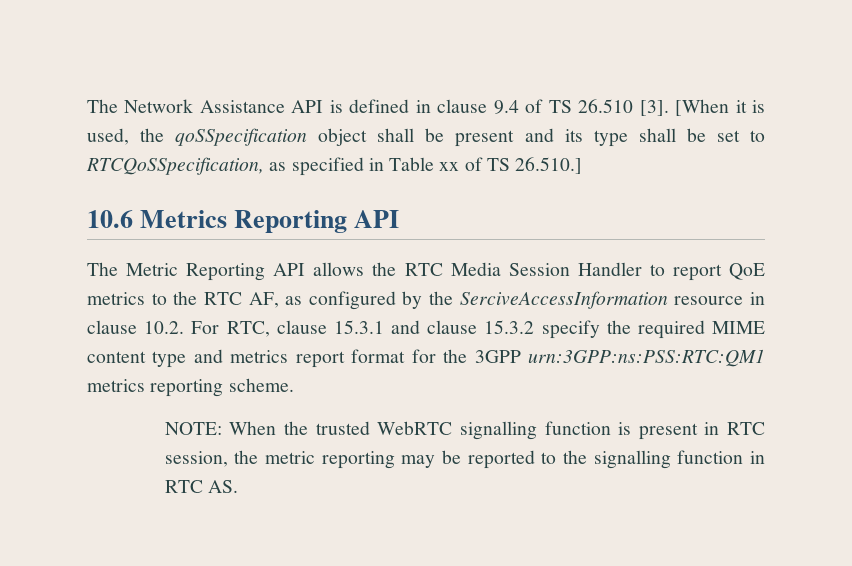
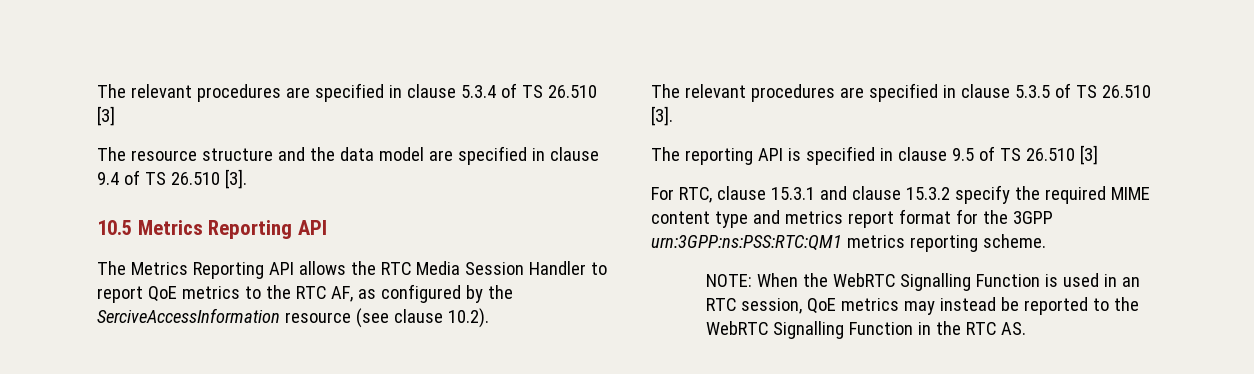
[87,99,410,113] The Network Assistance API is defined -> [97,83,597,102] [97,106,115,126] [97,146,527,165] The relevant procedures are specified in clause 5.3.4 of TS 26.510 [3] // The resource structure and the data model are specified
[675,99,765,116] [87,128,766,147] [86,157,583,176] [87,210,133,228] [When it is used, the qoSSpecification object shall be present and its type shall be set to RTCQoSSpecification, as specified in Table xx of TS 26.510.] // 10.6 -> [97,220,132,235] // 10.5
[126,263,179,276] Metric -> [130,262,188,275] Metrics
[750,292,765,305] [87,320,185,334] in clause 10.2. -> [355,308,489,328] [651,83,1151,102] [651,106,673,126] [651,145,1098,165] (see clause 10.2). // The relevant procedures are specified in clause 5.3.5 of TS 26.510 [3]. // The reporting API is specified in clause 9.5 of TS 26.510 [3] //
[315,421,765,440] [164,450,765,469] trusted WebRTC signalling function is present in RTC session, the metric reporting may be reported to the signalling function in -> [832,273,1140,291] [705,297,1139,315] [705,321,961,339] WebRTC Signalling Function is used in an RTC session, QoE metrics may instead be reported to the WebRTC Signalling Function in the

